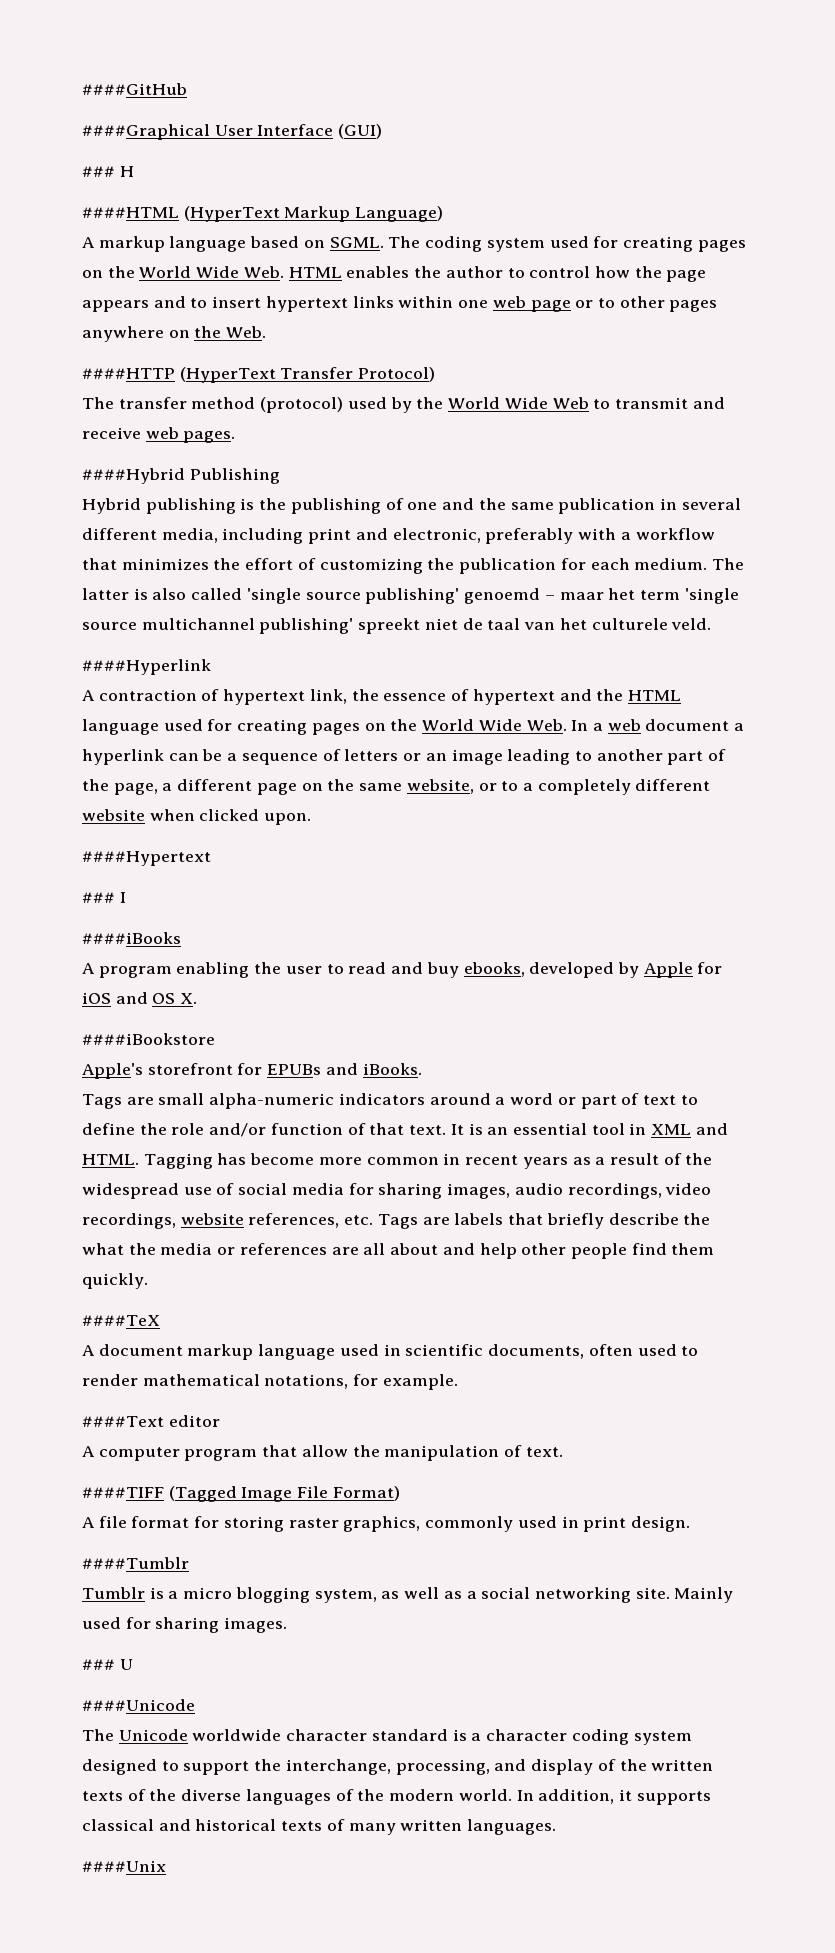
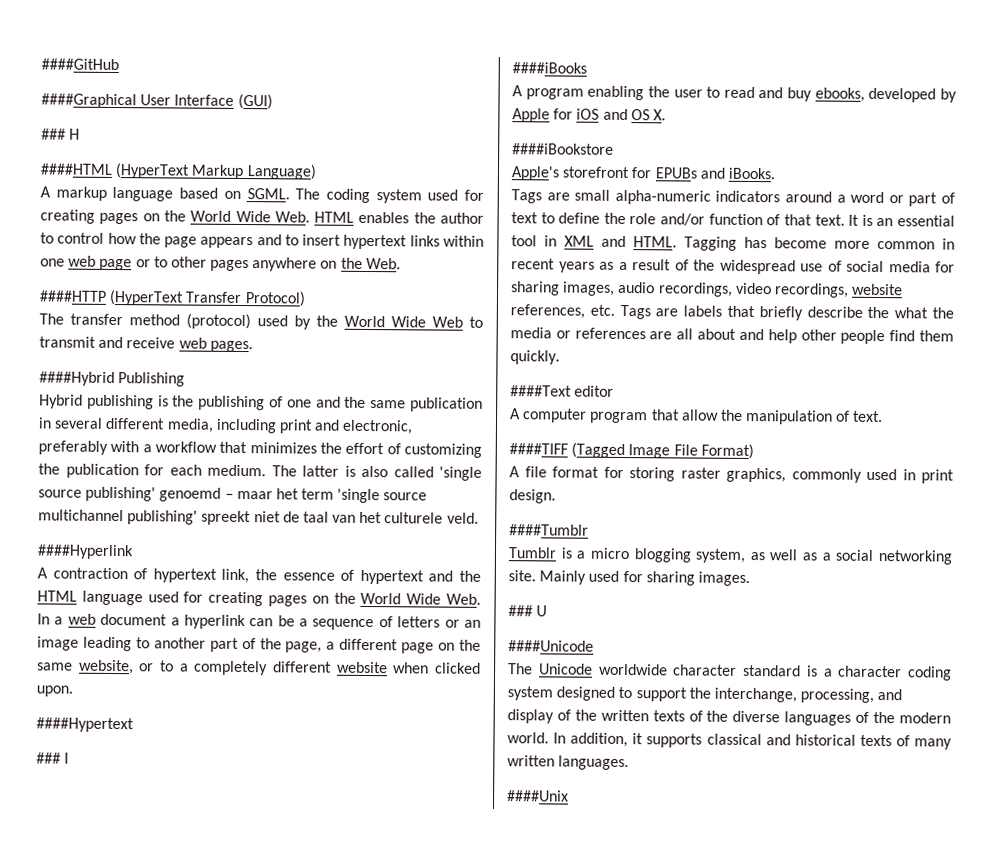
[82,1315,160,1326] [82,1344,699,1360] [82,1374,458,1390] // ####TeX // A document markup language used in scientific documents, often used to render mathematical notations, for example. -> (560, 357) none

